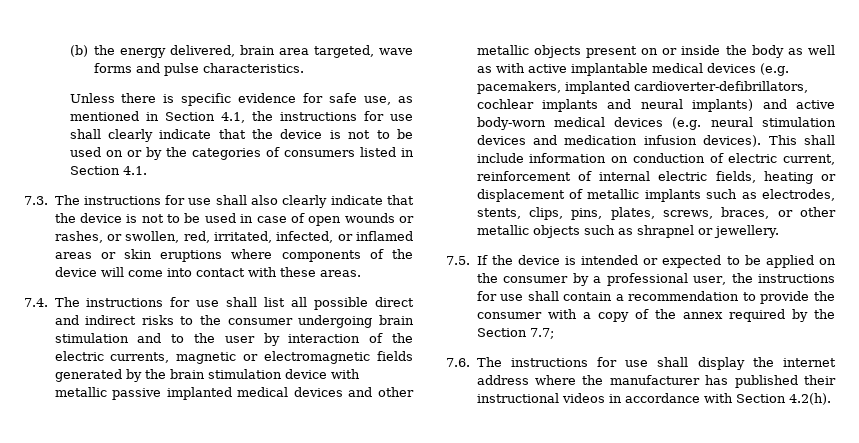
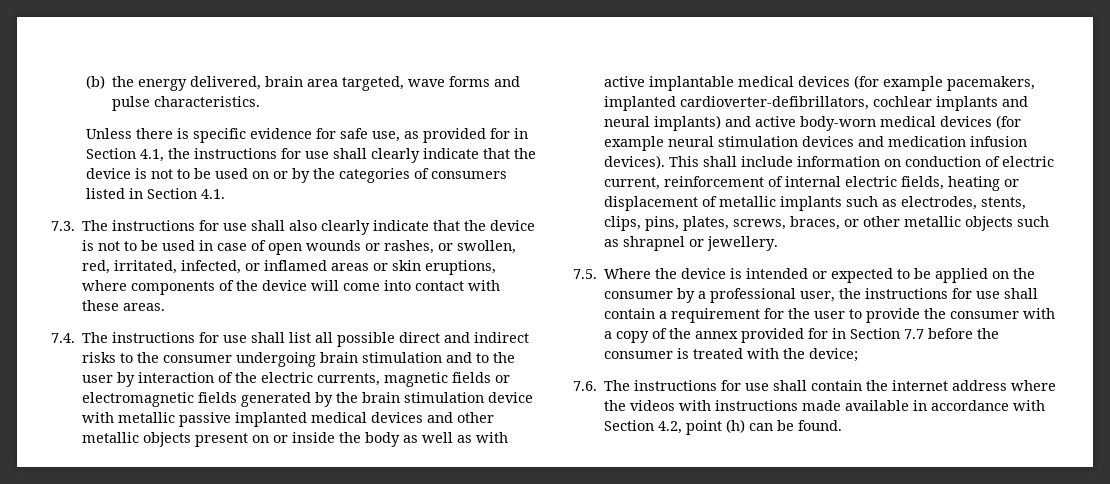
[69,111,139,121] mentioned -> [423,128,511,143] provided for
[160,250,223,262] eruptions -> [425,260,497,275] eruptions,
(237, 358) none -> [452,372,492,383] fields
[759,63,789,76] (e.g. -> [854,75,944,91] (for example
[672,117,702,130] (e.g. -> [996,115,1022,129] [604,136,665,151] (for example
[476,255,488,265] If -> [604,268,652,279] Where
[628,291,740,301] recommendation -> [671,308,846,323] requirement for the user
[728,309,835,322] [476,328,554,339] required by the Section 7.7; -> [741,328,1000,343] [604,348,859,362] provided for in Section 7.7 before the consumer is treated with the device;
[697,357,745,370] display -> [811,380,863,391] contain
[609,375,836,388] [476,393,831,405] manufacturer has published their instructional videos in accordance with Section 4.2(h). -> [630,400,1046,411] [604,419,843,435] videos with instructions made available in accordance with Section 4.2, point (h) can be found.

